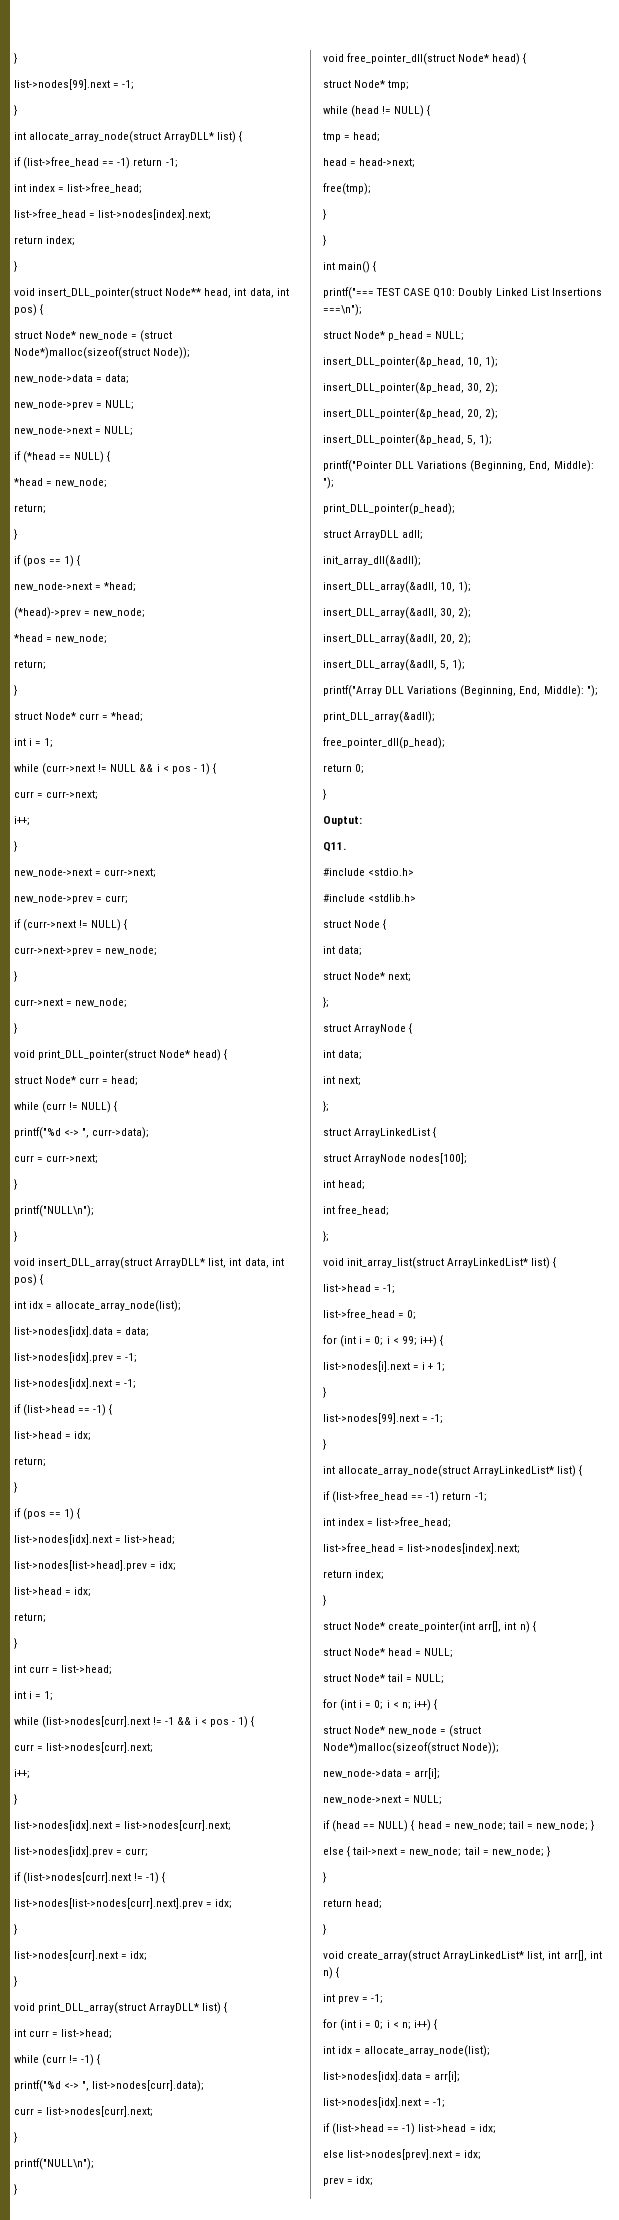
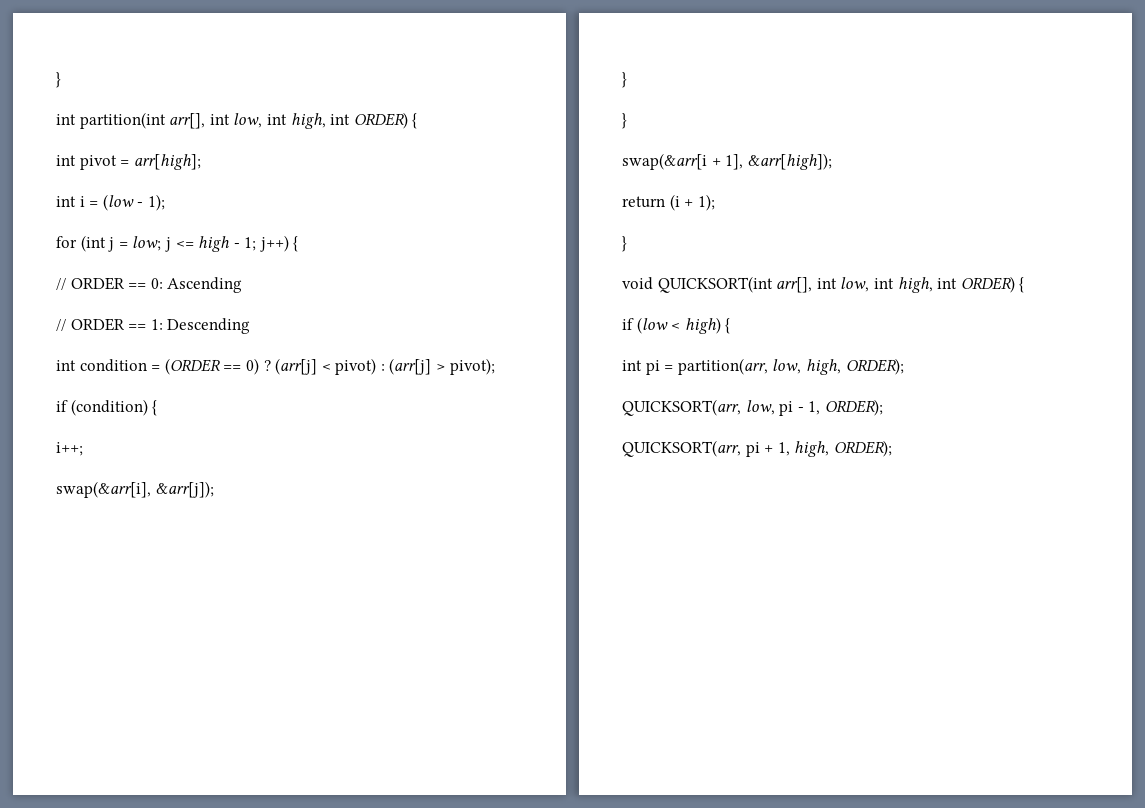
[14,53,17,64] [14,79,135,90] [14,105,17,116] [14,131,243,143] [14,157,178,169] [14,183,143,194] [14,209,212,220] [14,236,76,246] [14,261,17,272] [14,287,289,299] [14,304,44,316] [14,330,173,342] [14,347,191,359] [14,374,130,384] [14,400,135,410] [14,426,134,436] [14,451,111,463] [14,478,108,488] [14,504,46,514] [14,529,17,540] [14,555,81,567] [14,582,137,592] [14,607,146,619] [14,634,108,644] [14,660,46,670] [14,685,17,696] [14,712,144,722] [14,738,54,748] [14,763,217,775] [14,790,99,800] [14,816,30,826] [14,841,17,852] [14,868,157,878] [14,894,129,904] [14,919,128,931] [14,946,158,956] [14,971,17,982] [14,998,128,1008] [14,1023,17,1034] [14,1049,228,1061] [14,1076,139,1086] [14,1101,118,1113] [14,1127,150,1139] [14,1154,99,1164] [14,1179,17,1190] [14,1205,94,1217] [14,1231,17,1242] [14,1257,284,1269] [14,1274,44,1286] [14,1300,182,1312] [14,1326,150,1337] [14,1352,138,1363] [14,1378,137,1389] [14,1404,113,1416] [14,1431,92,1441] [14,1457,46,1467] [14,1482,17,1493] [14,1508,81,1520] [14,1534,176,1545] [14,1560,177,1571] [14,1587,92,1597] [14,1613,46,1623] [14,1638,17,1649] [14,1665,113,1675] [14,1691,54,1701] [14,1716,255,1728] [14,1742,154,1753] [14,1769,30,1779] [14,1794,17,1805] [14,1820,232,1831] [14,1846,149,1857] [14,1872,166,1884] [14,1898,233,1909] [14,1924,17,1935] [14,1950,148,1961] [14,1976,17,1987] [14,2002,228,2014] [14,2029,113,2039] [14,2054,101,2066] [14,2080,205,2092] [14,2106,154,2117] [14,2132,17,2143] [14,2158,94,2170] [14,2184,17,2195] [323,53,527,65] [323,80,410,90] [323,105,431,117] [323,132,381,142] [323,158,416,168] [323,183,371,195] [323,209,326,220] [323,235,326,246] [323,261,377,273] [323,287,602,299] [323,304,362,316] [323,331,465,341] [323,356,499,368] [323,382,499,394] [323,408,499,420] [323,434,493,446] [323,460,594,472] [323,477,334,489] [323,503,455,515] [323,530,424,540] [323,555,421,567] [323,581,472,593] [323,607,472,619] [323,633,472,645] [323,659,466,671] [323,685,598,697] [323,711,435,723] [323,737,445,749] [323,764,365,774] [323,789,326,800] [323,816,362,826] [323,842,346,852] [323,868,415,876] [323,894,417,902] [323,919,387,930] [323,946,363,956] [323,972,412,982] [323,997,329,1008] [323,1023,413,1034] [323,1050,363,1060] [323,1076,362,1086] [323,1101,329,1112] [323,1127,437,1138] [323,1153,468,1164] [323,1180,366,1190] [323,1205,390,1216] [323,1231,329,1242] [323,1257,557,1269] [323,1284,396,1294] [323,1309,417,1320] [323,1335,443,1347] [323,1361,446,1372] [323,1387,326,1398] [323,1413,444,1424] [323,1439,326,1450] [323,1465,583,1477] [323,1491,487,1503] [323,1517,452,1528] [323,1543,521,1554] [323,1570,385,1580] [323,1595,326,1606] [323,1621,536,1633] [323,1648,454,1658] [323,1674,445,1684] [323,1699,437,1711] [323,1725,482,1737] [323,1742,500,1754] [323,1768,441,1779] [323,1795,443,1805] [323,1820,595,1832] [323,1846,550,1857] [323,1872,326,1883] [323,1899,383,1909] [323,1924,326,1935] [323,1950,602,1962] [323,1967,340,1979] [323,1994,384,2004] [323,2019,437,2031] [323,2045,491,2057] [323,2071,461,2082] [323,2097,446,2108] [323,2123,496,2135] [323,2149,482,2160] [323,2176,374,2186] } // list->nodes[99].next = -1; // } // int allocate_array_node(struct ArrayDLL* list) { // if (list->free_head == -1) return -1; // int index = list->free_head; // list->free_head = list->nodes[index].next; // return index; // } // void insert_DLL_pointer(struct Node** head, int data, int pos) { // struct Node* new_node = (struct Node*)malloc(sizeof(struct Node)); // new_node->data = data; // new_node->prev = NULL; // new_node->next = NULL; // if (*head == NULL) { // *head = new_node; // return; // } // if (pos == 1) { // new_node->next = *head; // (*head)->prev = new_node; // *head = new_node; // return; // } // struct Node* curr = *head; // int i = 1; // while (curr->next != NULL && i < pos - 1) { // curr = curr->next; // i++; // } // new_node->next = curr->next; // new_node->prev = curr; // if (curr->next != NULL) { // curr->next->prev = new_node; // } // curr->next = new_node; // } // void print_DLL_pointer(struct Node* head) { // struct Node* curr = head; // while (curr != NULL) { // printf("%d <-> ", curr->data); // curr = curr->next; // } // printf("NULL\n"); // } // void insert_DLL_array(struct ArrayDLL* list, int data, int pos) { // int idx = allocate_array_node(list); // list->nodes[idx].data = data; // list->nodes[idx].prev = -1; // list->nodes[idx].next = -1; // if (list->head == -1) { // list->head = idx; // return; // } // if (pos == 1) { // list->nodes[idx].next = list->head; // list->nodes[list->head].prev = idx; // list->head = idx; // return; // } // int curr = list->head; // int i = 1; // while (list->nodes[curr].next != -1 && i < pos - 1) { // curr = list->nodes[curr].next; // i++; // } // list->nodes[idx].next = list->nodes[curr].next; // list->nodes[idx].prev = curr; // if (list->nodes[curr].next != -1) { // list->nodes[list->nodes[curr].next].prev = idx; // } // list->nodes[curr].next = idx; // } // void print_DLL_array(struct ArrayDLL* list) { // int curr = list->head; // while (curr != -1) { // printf("%d <-> ", list->nodes[curr].data); // curr = list->nodes[curr].next; // } // printf("NULL\n"); // } // void free_pointer_dll(struct Node* head) { // struct Node* tmp; // while (head != NULL) { // tmp = head; // head = head->next; // free(tmp); // } // } // int main() { // printf("=== TEST CASE Q10: Doubly Linked List Insertions ===\n"); // struct Node* p_head = NULL; // insert_DLL_pointer(&p_head, 10, 1); // insert_DLL_pointer(&p_head, 30, 2); // insert_DLL_pointer(&p_head, 20, 2); // insert_DLL_pointer(&p_head, 5, 1); // printf("Pointer DLL Variations (Beginning, End, Middle): "); // print_DLL_pointer(p_head); // struct ArrayDLL adll; // init_array_dll(&adll); // insert_DLL_array(&adll, 10, 1); // insert_DLL_array(&adll, 30, 2); // insert_DLL_array(&adll, 20, 2); // insert_DLL_array(&adll, 5, 1); // printf("Array DLL Variations (Beginning, End, Middle): "); // print_DLL_array(&adll); // free_pointer_dll(p_head); // return 0; // } // Ouptut: // Q11. // #include <stdio.h> // #include <stdlib.h> // struct Node { // int data; // struct Node* next; // }; // struct ArrayNode { // int data; // int next; // }; // struct ArrayLinkedList { // struct ArrayNode nodes[100]; // int head; // int free_head; // }; // void init_array_list(struct ArrayLinkedList* list) { // list->head = -1; // list->free_head = 0; // for (int i = 0; i < 99; i++) { // list->nodes[i].next = i + 1; // } // list->nodes[99].next = -1; // } // int allocate_array_node(struct ArrayLinkedList* list) { // if (list->free_head == -1) return -1; // int index = list->free_head; // list->free_head = list->nodes[index].next; // return index; // } // struct Node* create_pointer(int arr[], int n) { // struct Node* head = NULL; // struct Node* tail = NULL; // for (int i = 0; i < n; i++) { // struct Node* new_node = (struct Node*)malloc(sizeof(struct Node)); // new_node->data = arr[i]; // new_node->next = NULL; // if (head == NULL) { head = new_node; tail = new_node; } // else { tail->next = new_node; tail = new_node; } // } // return head; // } // void create_array(struct ArrayLinkedList* list, int arr[], int n) { // int prev = -1; // for (int i = 0; i < n; i++) { // int idx = allocate_array_node(list); // list->nodes[idx].data = arr[i]; // list->nodes[idx].next = -1; // if (list->head == -1) list->head = idx; // else list->nodes[prev].next = idx; // prev = idx; -> [56,72,61,88] [56,112,418,129] [56,154,201,170] [56,194,165,211] [56,235,299,252] [56,277,243,293] [56,318,251,334] [56,358,495,375] [56,399,158,416] [56,442,83,456] [56,481,214,498] [622,72,627,88] [622,113,627,129] [622,153,832,170] [622,194,715,211] [622,236,627,252] [622,276,1025,293] [622,317,731,334] [622,358,904,375] [622,399,883,416] [622,440,892,457] } // int partition(int arr[], int low, int high, int ORDER) { // int pivot = arr[high]; // int i = (low - 1); // for (int j = low; j <= high - 1; j++) { // // ORDER == 0: Ascending // // ORDER == 1: Descending // int condition = (ORDER == 0) ? (arr[j] < pivot) : (arr[j] > pivot); // if (condition) { // i++; // swap(&arr[i], &arr[j]); // } // } // swap(&arr[i + 1], &arr[high]); // return (i + 1); // } // void QUICKSORT(int arr[], int low, int high, int ORDER) { // if (low < high) { // int pi = partition(arr, low, high, ORDER); // QUICKSORT(arr, low, pi - 1, ORDER); // QUICKSORT(arr, pi + 1, high, ORDER);

